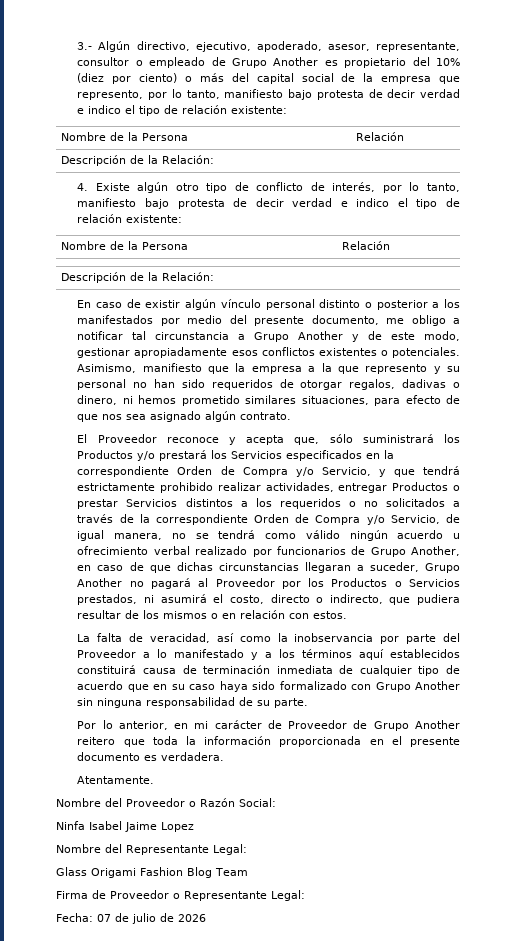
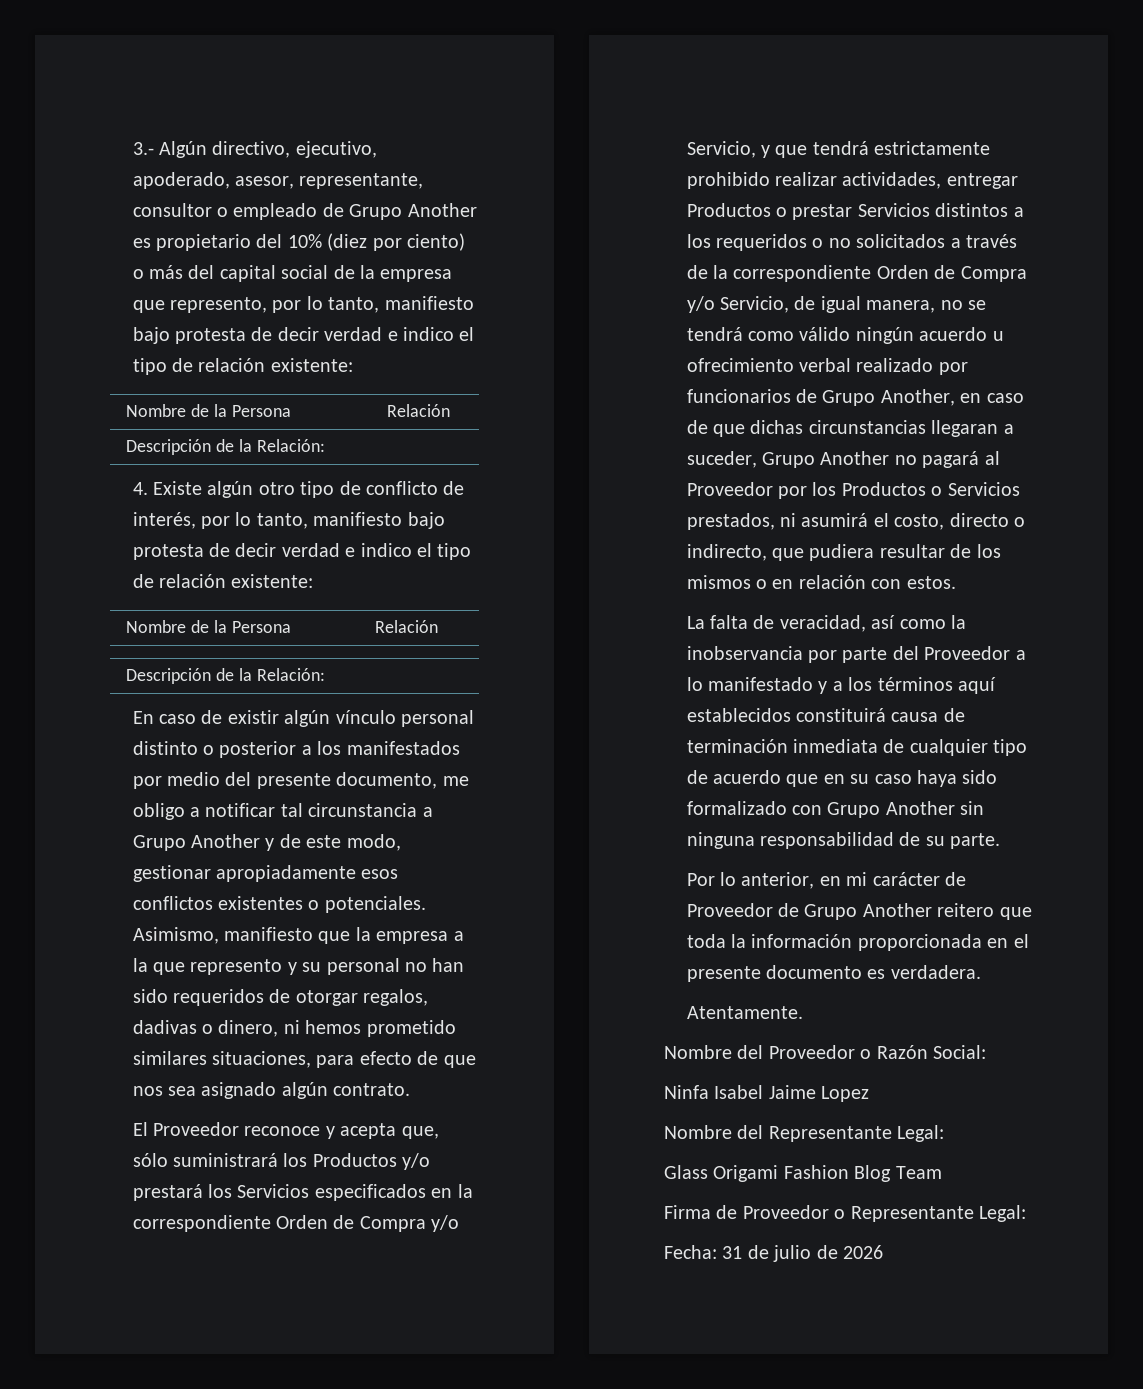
[97,914,111,922] 07 -> [722,1246,743,1259] 31

